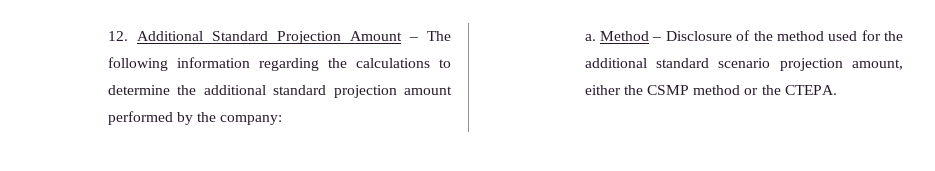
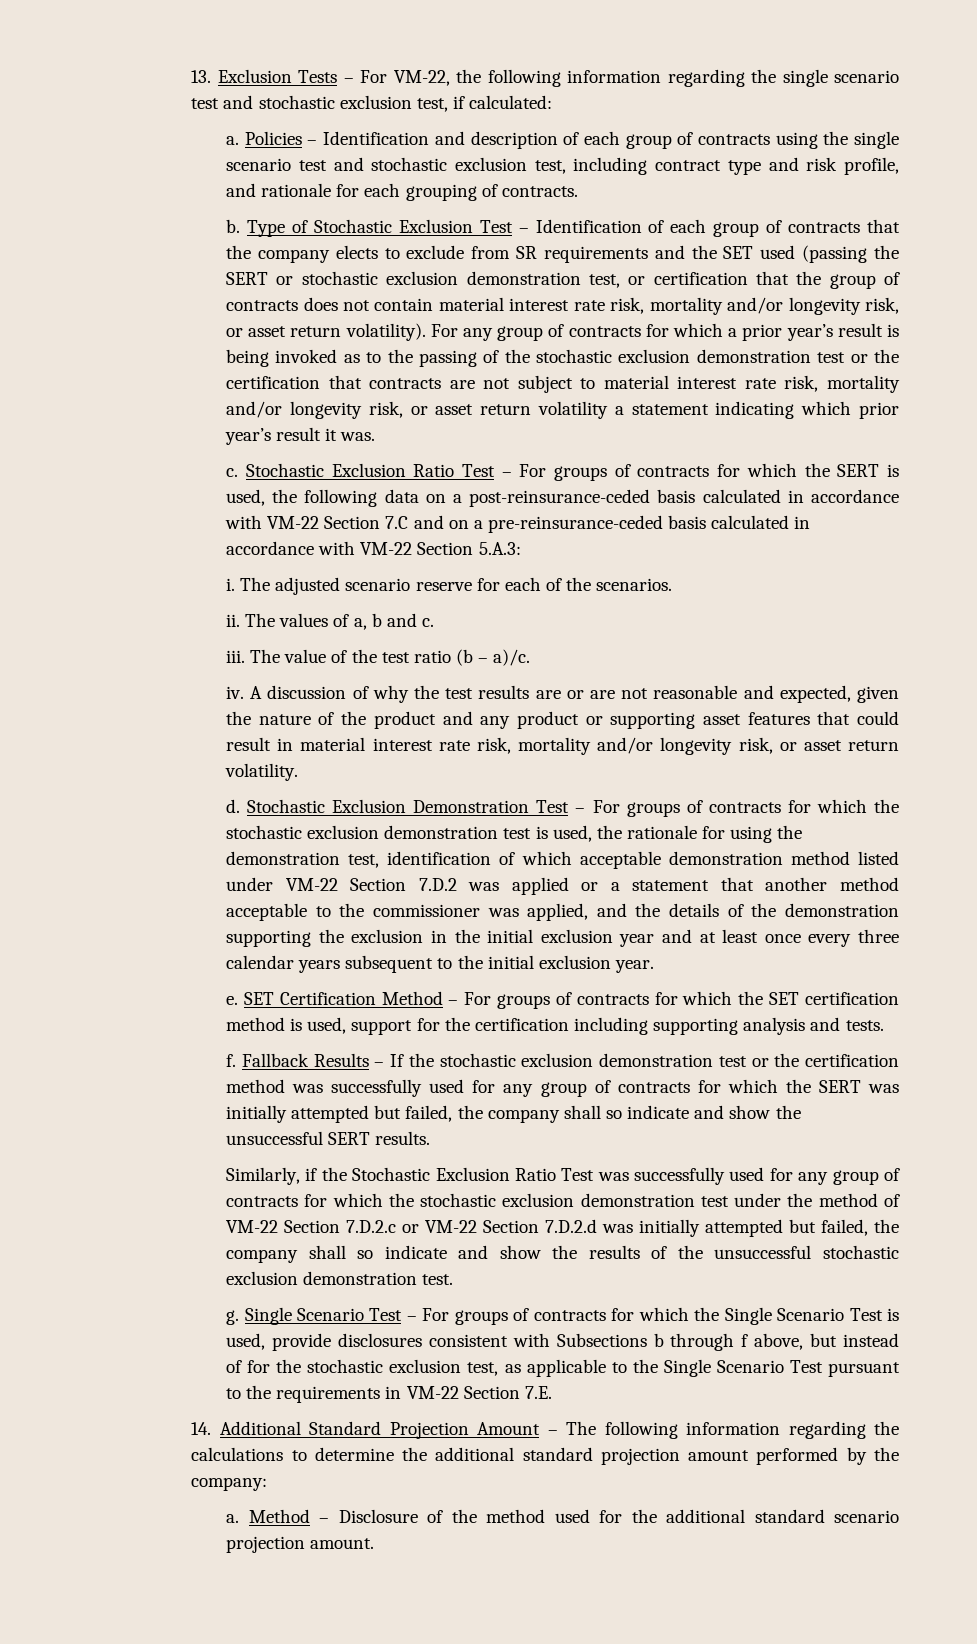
[107,31,128,41] 12. -> [191,69,899,87] [191,95,553,112] [226,131,899,149] [226,157,899,175] [226,183,578,201] [226,219,901,237] [226,245,900,263] [226,271,900,289] [226,297,900,315] [226,323,899,341] [226,349,900,367] [226,375,901,393] [226,401,900,419] [225,427,376,445] [226,463,900,481] [226,489,900,507] [225,515,811,533] [226,541,521,555] [226,577,673,595] [226,613,435,630] [226,649,531,666] [226,685,899,703] [226,711,899,729] [226,737,899,755] [225,763,299,781] [226,799,900,817] [226,825,803,843] [226,851,900,869] [226,877,900,895] [226,903,899,921] [226,929,899,947] [226,955,655,973] [226,991,900,1009] [226,1017,884,1035] [226,1053,900,1067] [226,1079,899,1097] [226,1105,801,1123] [226,1131,431,1145] [226,1167,901,1185] [226,1193,900,1207] [226,1219,900,1237] [226,1245,899,1263] [226,1271,454,1285] [226,1307,899,1325] [226,1333,900,1351] [226,1359,900,1377] [226,1385,552,1403] [191,1422,212,1435] 13. Exclusion Tests – For VM-22, the following information regarding the single scenario test and stochastic exclusion test, if calculated: // a. Policies – Identification and description of each group of contracts using the single scenario test and stochastic exclusion test, including contract type and risk profile, and rationale for each grouping of contracts. // b. Type of Stochastic Exclusion Test – Identification of each group of contracts that the company elects to exclude from SR requirements and the SET used (passing the SERT or stochastic exclusion demonstration test, or certification that the group of contracts does not contain material interest rate risk, mortality and/or longevity risk, or asset return volatility). For any group of contracts for which a prior year’s result is being invoked as to the passing of the stochastic exclusion demonstration test or the certification that contracts are not subject to material interest rate risk, mortality and/or longevity risk, or asset return volatility a statement indicating which prior year’s result it was. // c. Stochastic Exclusion Ratio Test – For groups of contracts for which the SERT is used, the following data on a post-reinsurance-ceded basis calculated in accordance with VM-22 Section 7.C and on a pre-reinsurance-ceded basis calculated in accordance with VM-22 Section 5.A.3: // i. The adjusted scenario reserve for each of the scenarios. // ii. The values of a, b and c. // iii. The value of the test ratio (b – a)/c. // iv. A discussion of why the test results are or are not reasonable and expected, given the nature of the product and any product or supporting asset features that could result in material interest rate risk, mortality and/or longevity risk, or asset return volatility. // d. Stochastic Exclusion Demonstration Test – For groups of contracts for which the stochastic exclusion demonstration test is used, the rationale for using the demonstration test, identification of which acceptable demonstration method listed under VM-22 Section 7.D.2 was applied or a statement that another method acceptable to the commissioner was applied, and the details of the demonstration supporting the exclusion in the initial exclusion year and at least once every three calendar years subsequent to the initial exclusion year. // e. SET Certification Method – For groups of contracts for which the SET certification method is used, support for the certification including supporting analysis and tests. // f. Fallback Results – If the stochastic exclusion demonstration test or the certification method was successfully used for any group of contracts for which the SERT was initially attempted but failed, the company shall so indicate and show the unsuccessful SERT results. // Similarly, if the Stochastic Exclusion Ratio Test was successfully used for any group of contracts for which the stochastic exclusion demonstration test under the method of VM-22 Section 7.D.2.c or VM-22 Section 7.D.2.d was initially attempted but failed, the company shall so indicate and show the results of the unsuccessful stochastic exclusion demonstration test. // g. Single Scenario Test – For groups of contracts for which the Single Scenario Test is used, provide disclosures consistent with Subsections b through f above, but instead of for the stochastic exclusion test, as applicable to the Single Scenario Test pursuant to the requirements in VM-22 Section 7.E. // 14.
[852,59,903,70] [584,85,837,95] amount, either the CSMP method or the CTEPA. -> [310,1538,375,1549] amount.

